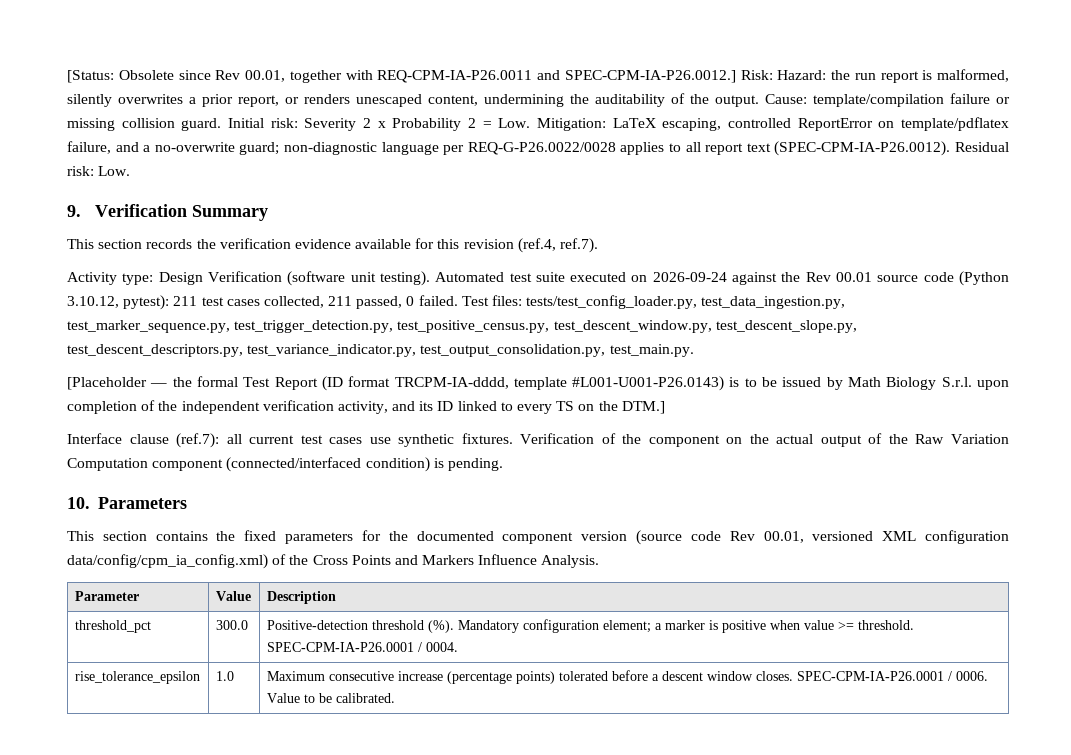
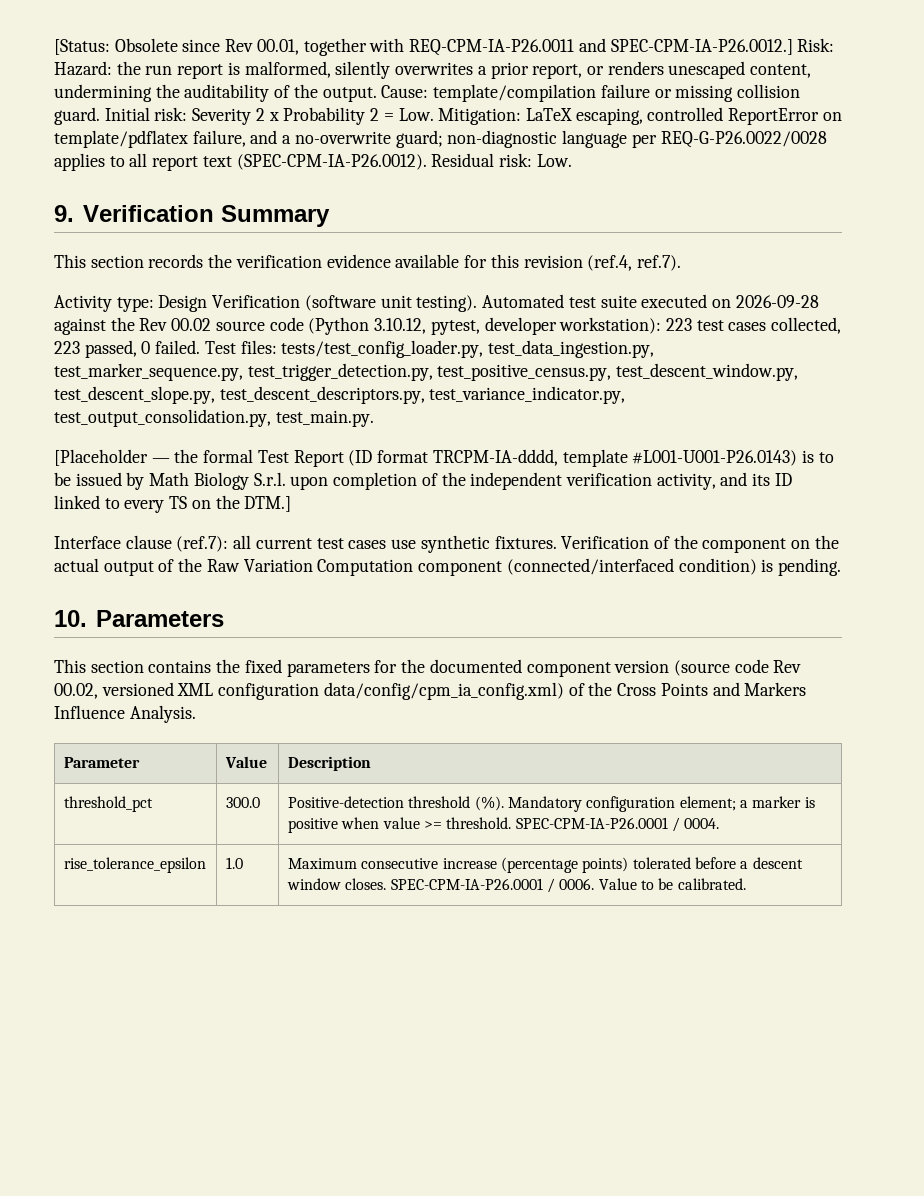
[652,272,727,282] 2026-09-24 -> [735,295,819,308] 2026-09-28
[836,272,873,282] 00.01 -> [171,318,212,331] 00.02
[123,295,198,310] pytest): 211 -> [430,317,692,335] pytest, developer workstation): 223
[328,296,353,306] 211 -> [54,341,80,354] 223
[763,531,804,543] 00.01, -> [54,683,98,699] 00.02,

